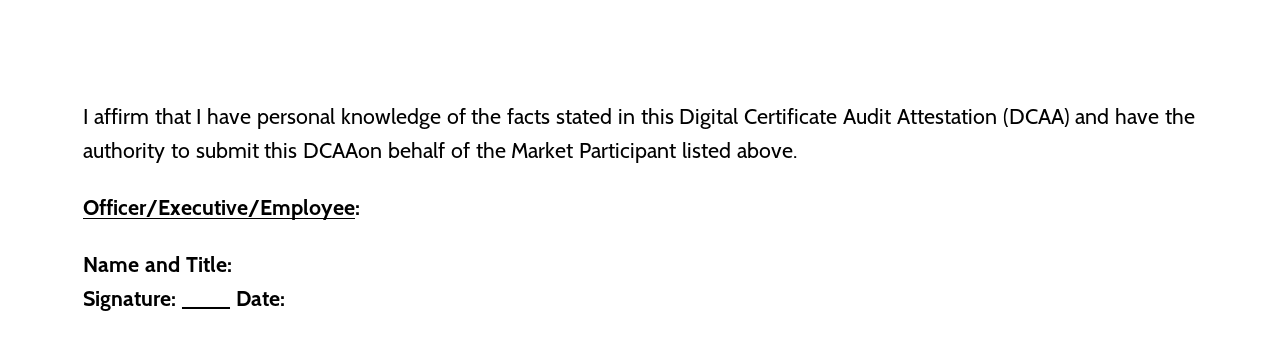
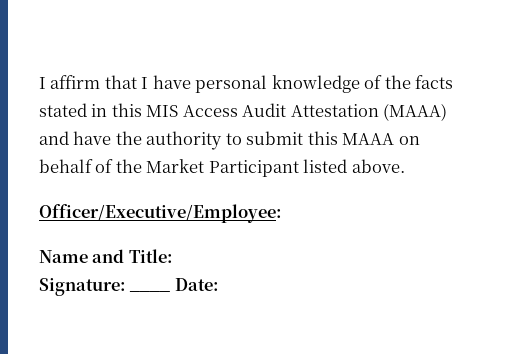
[679,108,838,129] Digital Certificate -> [146,105,238,117] MIS Access
[1002,108,1070,127] (DCAA) -> [383,103,448,121] (MAAA)
[303,143,383,158] DCAAon -> [342,133,420,145] MAAA on

